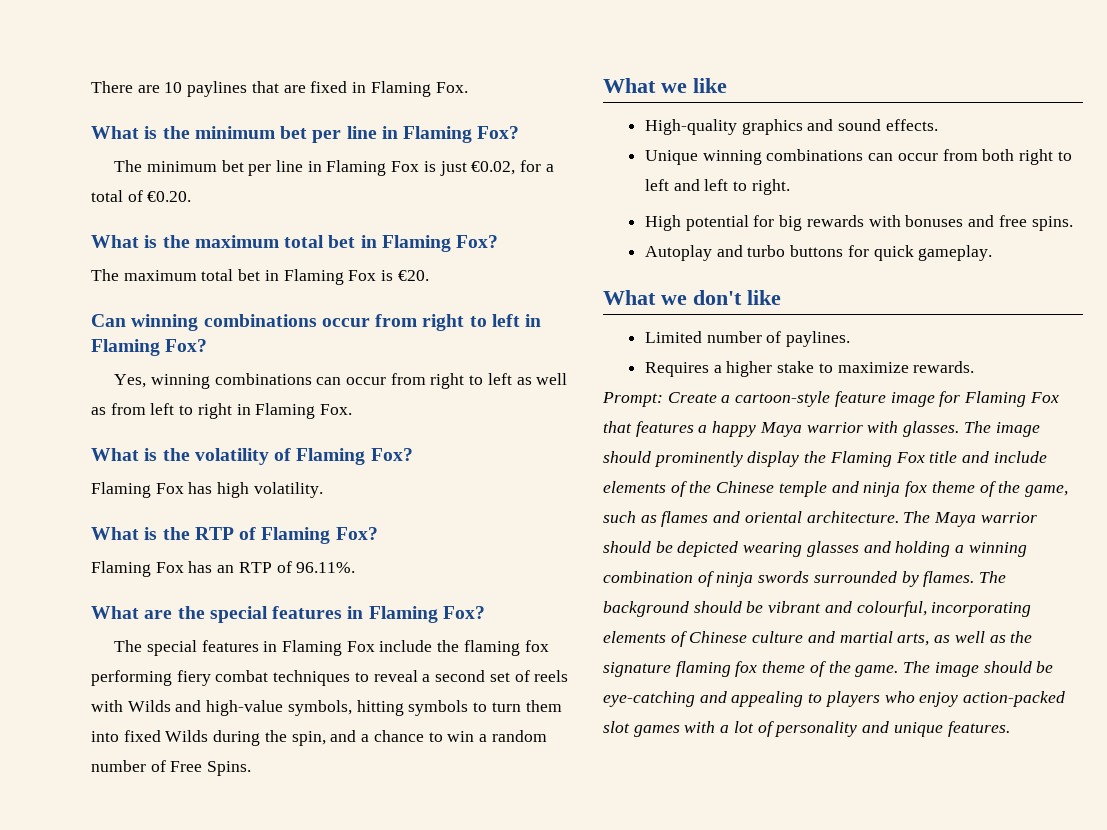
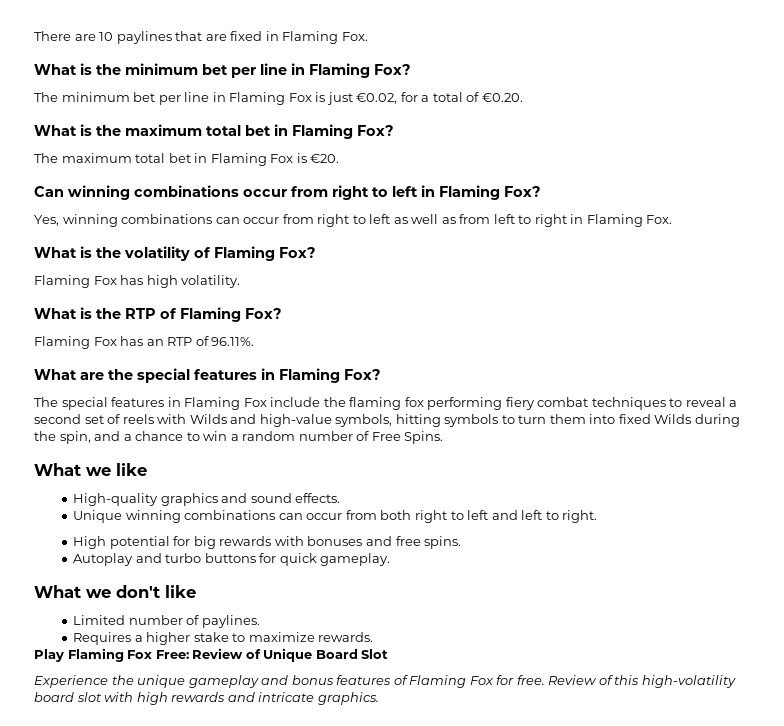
[602,391,1059,407] [603,421,1040,437] [603,451,1047,467] [603,481,1068,497] [603,511,1037,527] [603,541,1027,557] [603,571,1007,587] [603,601,1032,617] [603,631,1033,647] [603,661,1054,677] [603,691,1066,707] [603,721,1010,737] Prompt: Create a cartoon-style feature image for Flaming Fox that features a happy Maya warrior with glasses. The image should prominently display the Flaming Fox title and include elements of the Chinese temple and ninja fox theme of the game, such as flames and oriental architecture. The Maya warrior should be depicted wearing glasses and holding a winning combination of ninja swords surrounded by flames. The background should be vibrant and colourful, incorporating elements of Chinese culture and martial arts, as well as the signature flaming fox theme of the game. The image should be eye-catching and appealing to players who enjoy action-packed slot games with a lot of personality and unique features. -> [34,648,389,662] [34,675,736,688] [34,692,379,705] Play Flaming Fox Free: Review of Unique Board Slot // Experience the unique gameplay and bonus features of Flaming Fox for free. Review of this high-volatility board slot with high rewards and intricate graphics.

